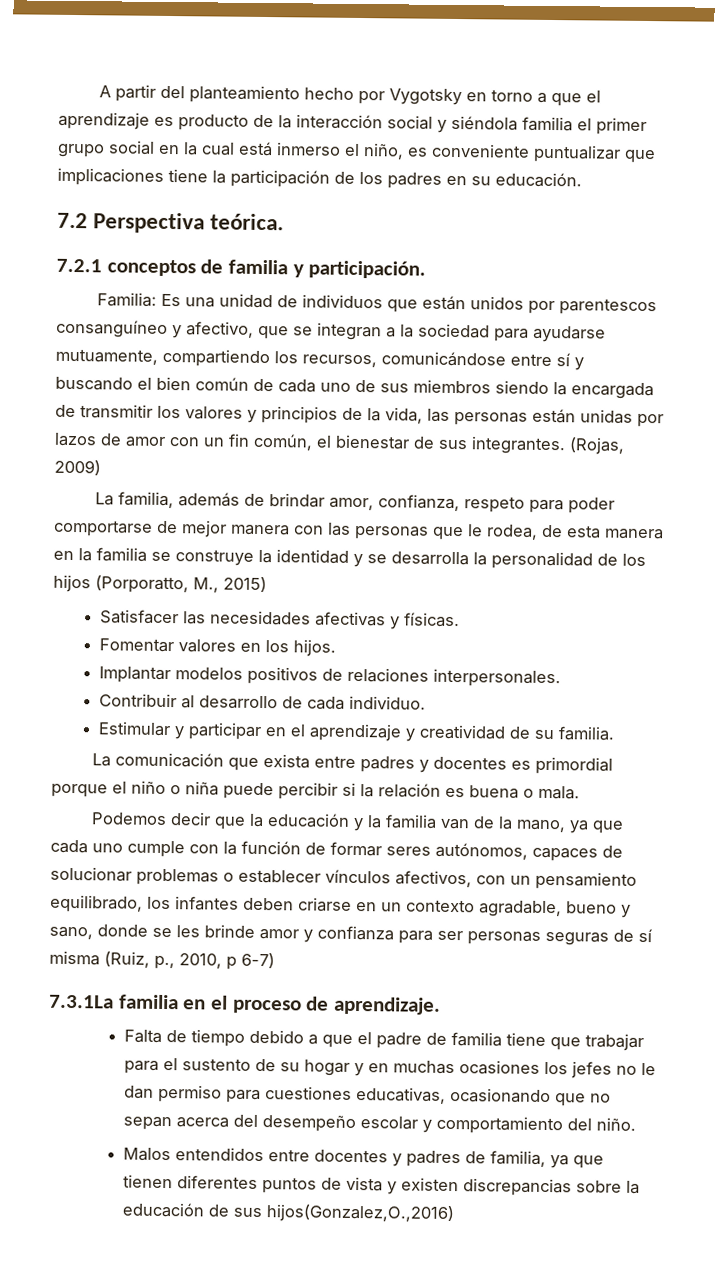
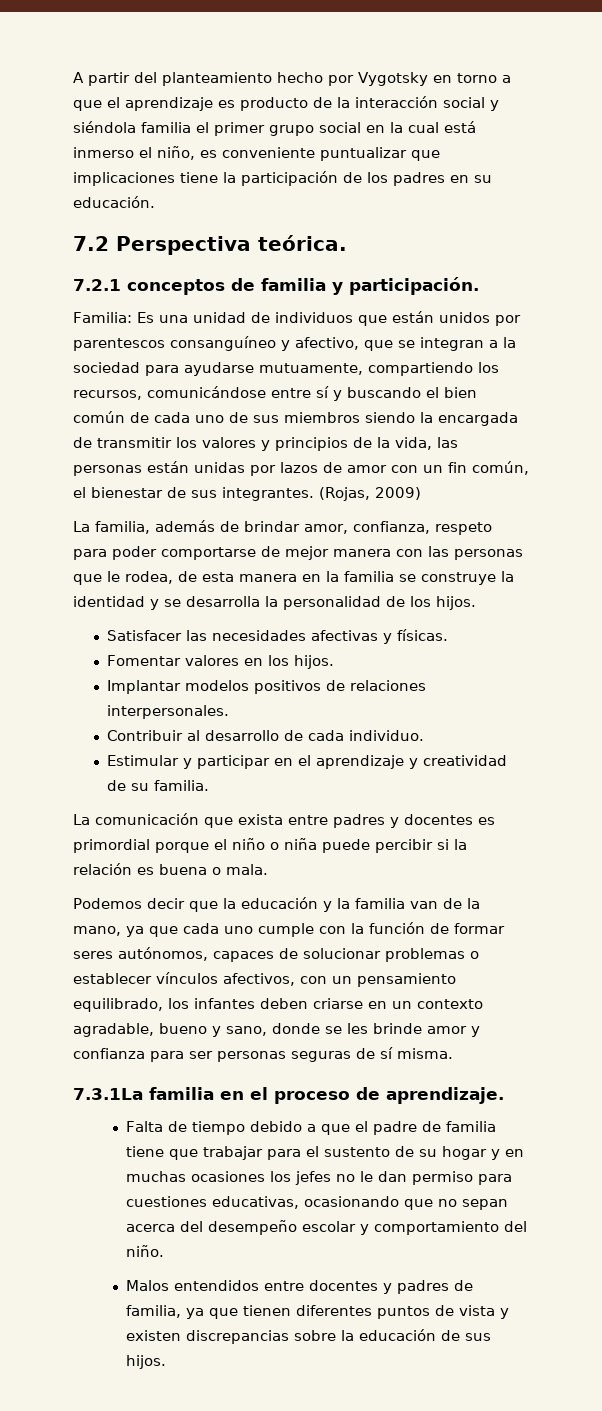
[53,574,267,594] hijos (Porporatto, M., 2015) -> [436,596,476,610] hijos.
[49,950,275,970] misma (Ruiz, p., 2010, p 6-7) -> [397,1048,453,1059] misma.
[265,1204,454,1224] hijos(Gonzalez,O.,2016) -> [125,1355,166,1369] hijos.

